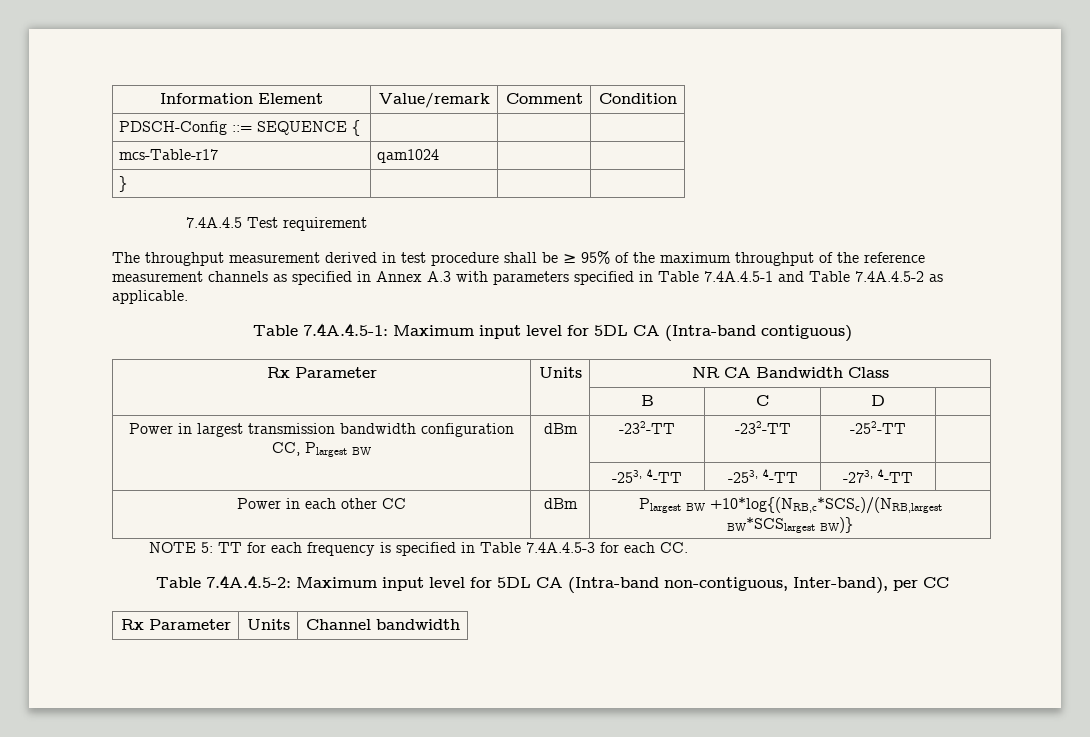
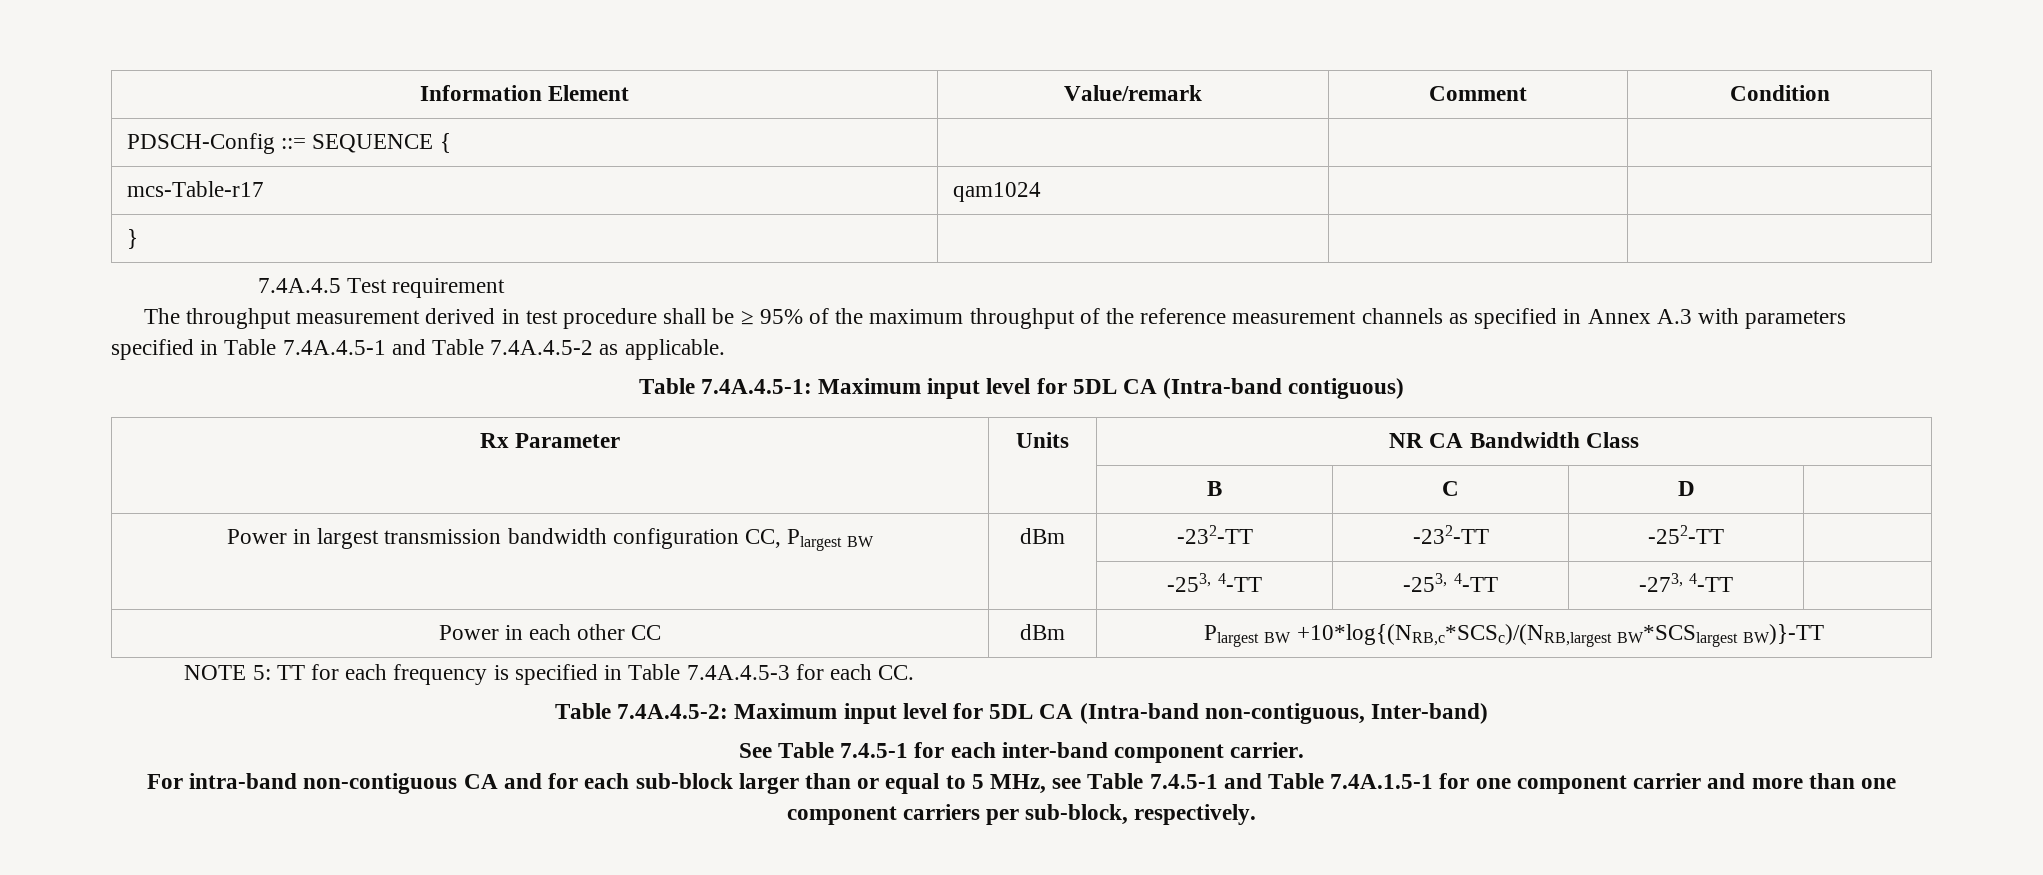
[820,517,853,533] BW)} -> [1742,624,1824,645] BW)}-TT
[792,577,949,594] [120,619,231,630] [246,619,290,630] [305,619,460,630] Inter-band), per CC // Rx Parameter | Units | Channel bandwidth -> [1371,703,1489,724] [738,742,1305,763] [147,773,1896,794] [786,804,1257,825] Inter-band) // See Table 7.4.5-1 for each inter-band component carrier. // For intra-band non-contiguous CA and for each sub-block larger than or equal to 5 MHz, see Table 7.4.5-1 and Table 7.4A.1.5-1 for one component carrier and more than one component carriers per sub-block, respectively.

